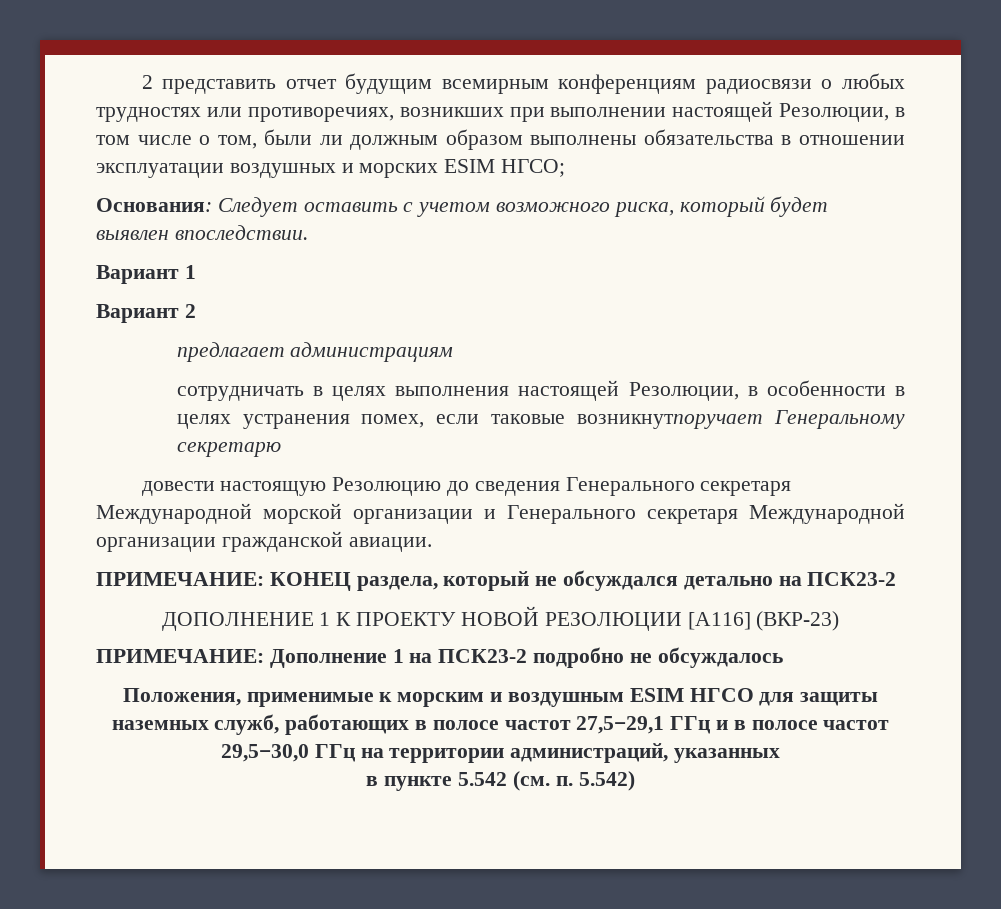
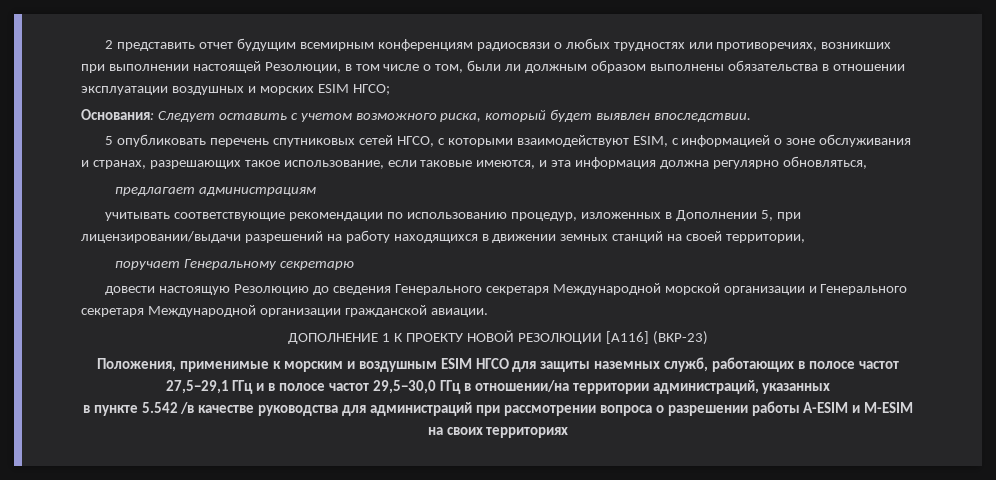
[96,265,196,284] [96,304,196,323] [176,342,454,362] [176,380,905,401] [176,414,764,429] Вариант 1 // Вариант 2 // предлагает администрациям // сотрудничать в целях выполнения настоящей Резолюции, в особенности в целях устранения помех, если таковые возникнутпоручает -> [105,134,912,147] [81,156,867,169] [115,187,317,196] [105,210,801,221] [81,230,806,243] [115,261,181,270] 5 опубликовать перечень спутниковых сетей НГСО, с которыми взаимодействуют ESIM, с информацией о зоне обслуживания и странах, разрешающих такое использование, если таковые имеются, и эта информация должна регулярно обновляться, // предлагает администрациям // учитывать соответствующие рекомендации по использованию процедур, изложенных в Дополнении 5, при лицензировании/выдачи разрешений на работу находящихся в движении земных станций на своей территории, // поручает
[96,570,897,591] // ПРИМЕЧАНИЕ: КОНЕЦ раздела, который не обсуждался детально на ПСК23-2 -> (488, 312) none
[96,647,783,668] // ПРИМЕЧАНИЕ: Дополнение 1 на ПСК23-2 подробно не обсуждалось -> (708, 338) none
[360,748,384,758] на -> [463,380,569,392] в отношении/на
[512,771,635,791] (см. п. 5.542) -> [180,401,914,416] [427,427,569,438] /в качестве руководства для администраций при рассмотрении вопроса о разрешении работы A-ESIM и M-ESIM на своих территориях

